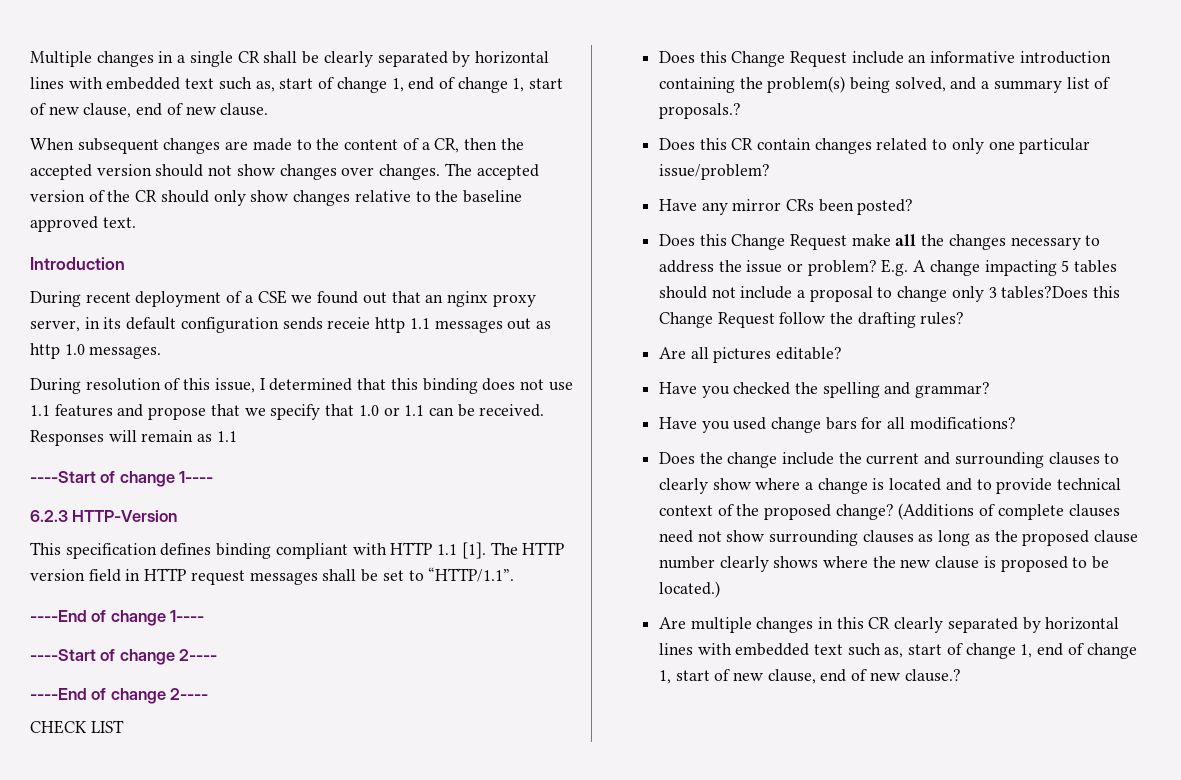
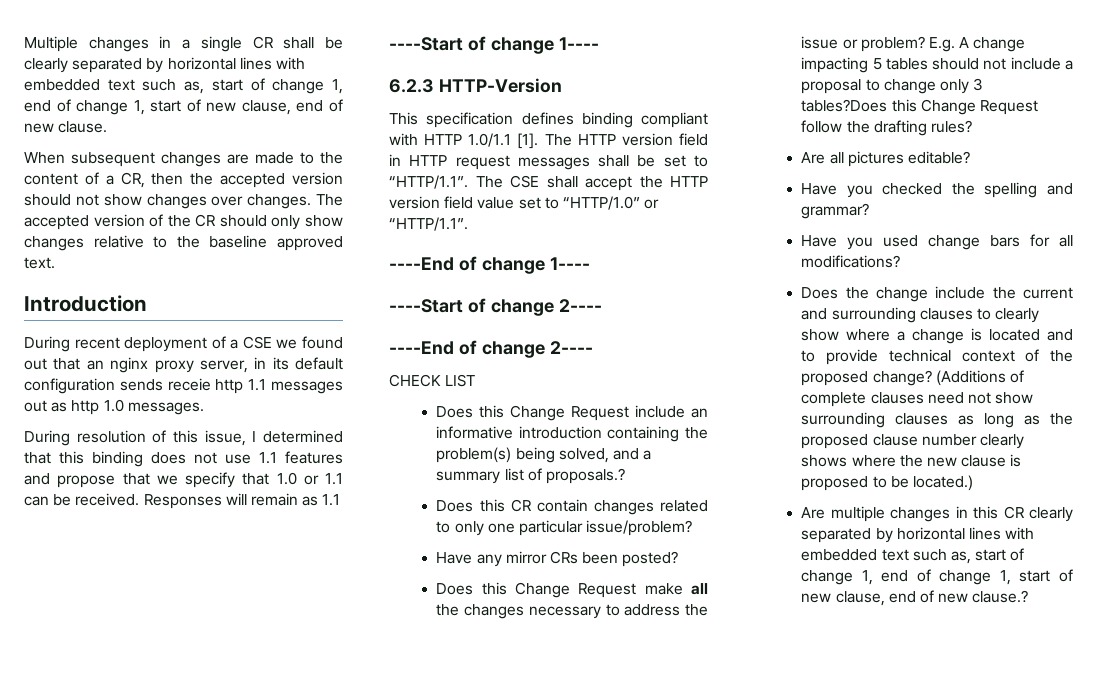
[437,544,458,555] 1.1 -> [468,133,512,147] 1.0/1.1
(515, 574) none -> [475,175,708,191] [389,196,660,210] [389,217,468,231] The CSE shall accept the HTTP version field value set to “HTTP/1.0” or “HTTP/1.1”.

